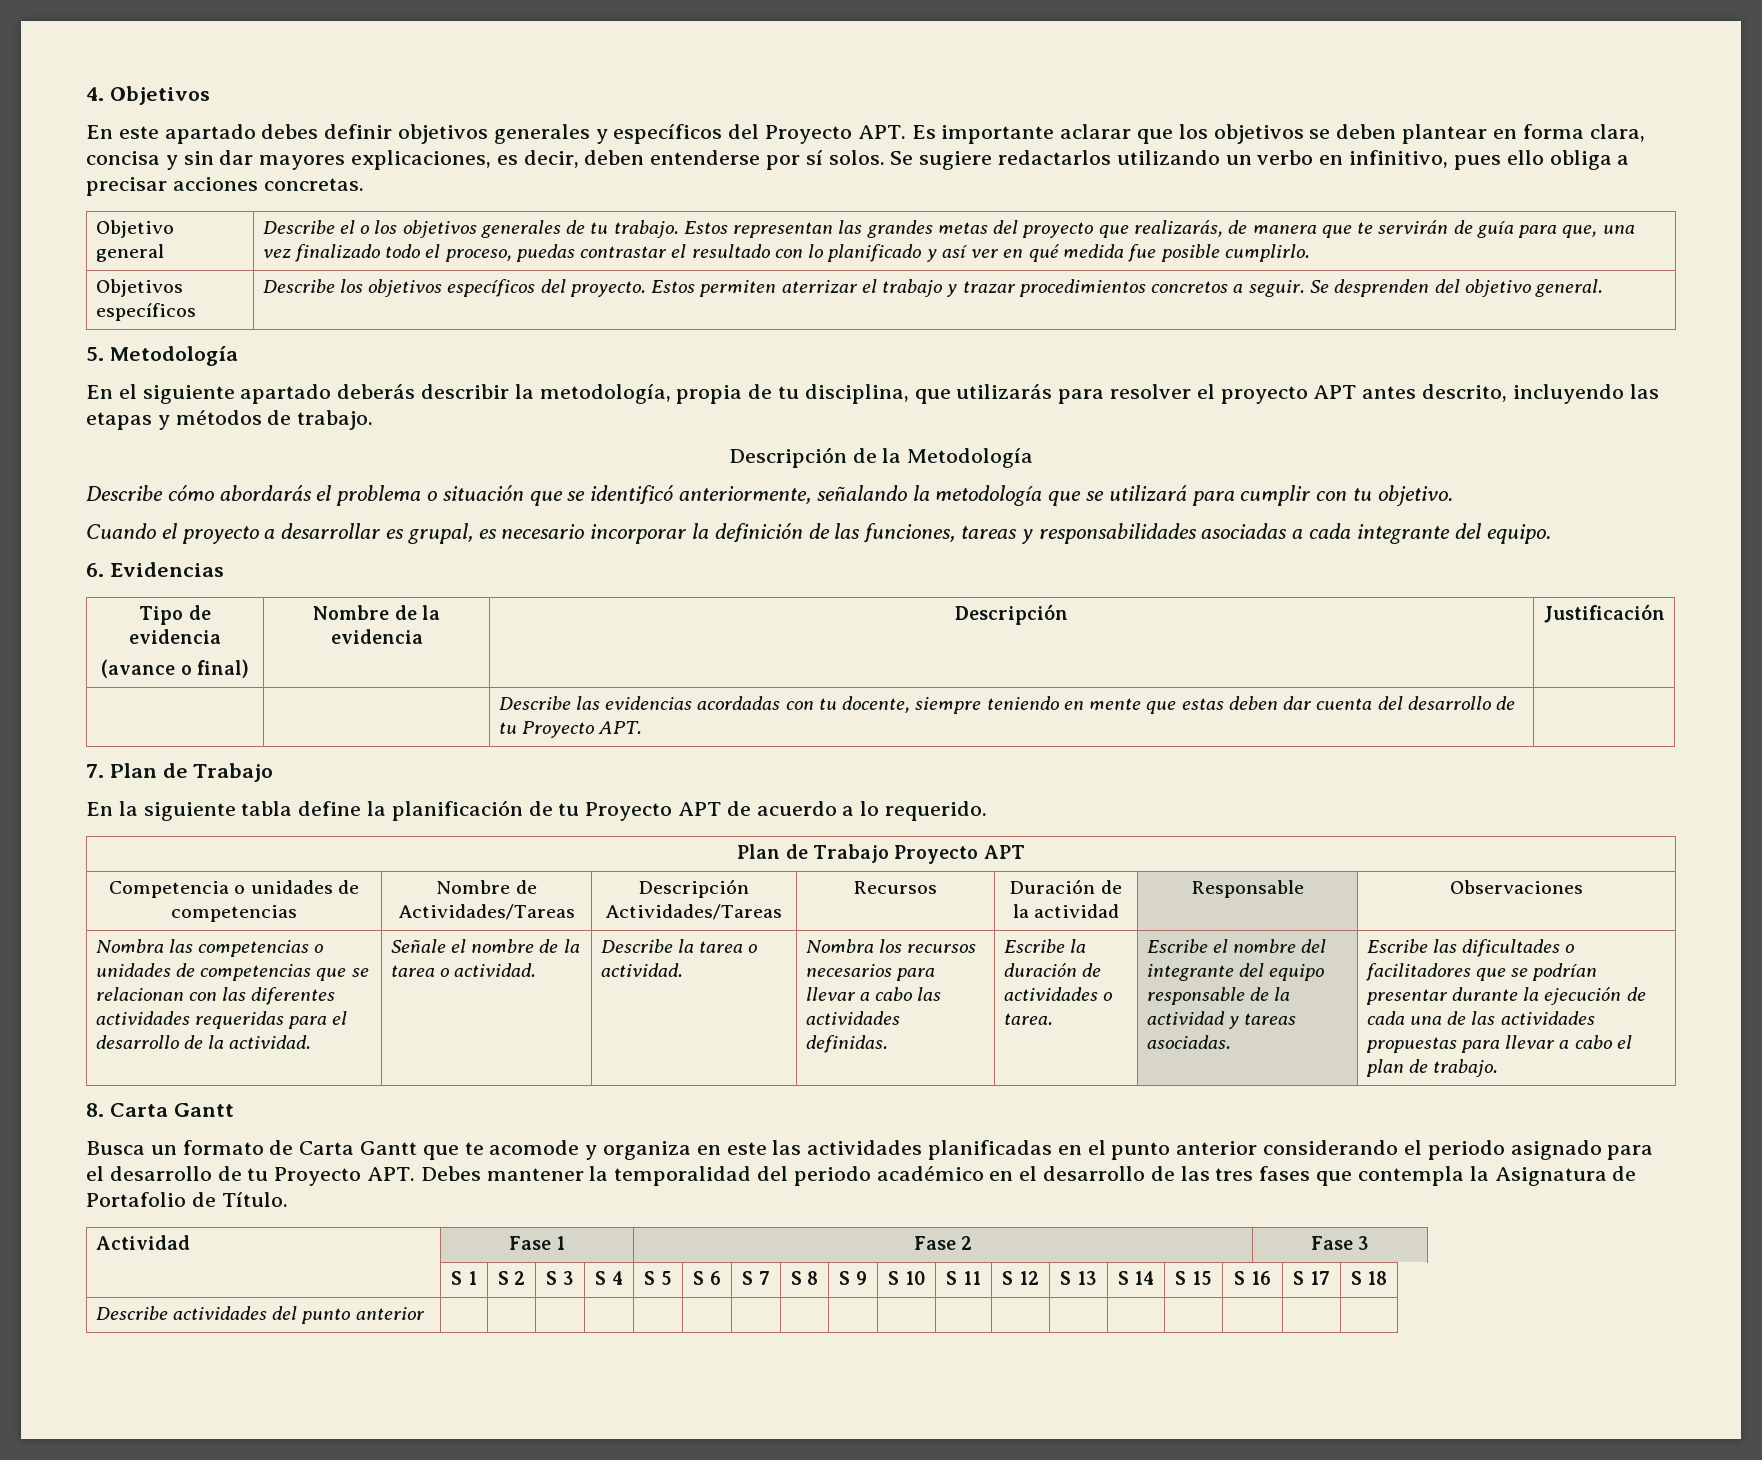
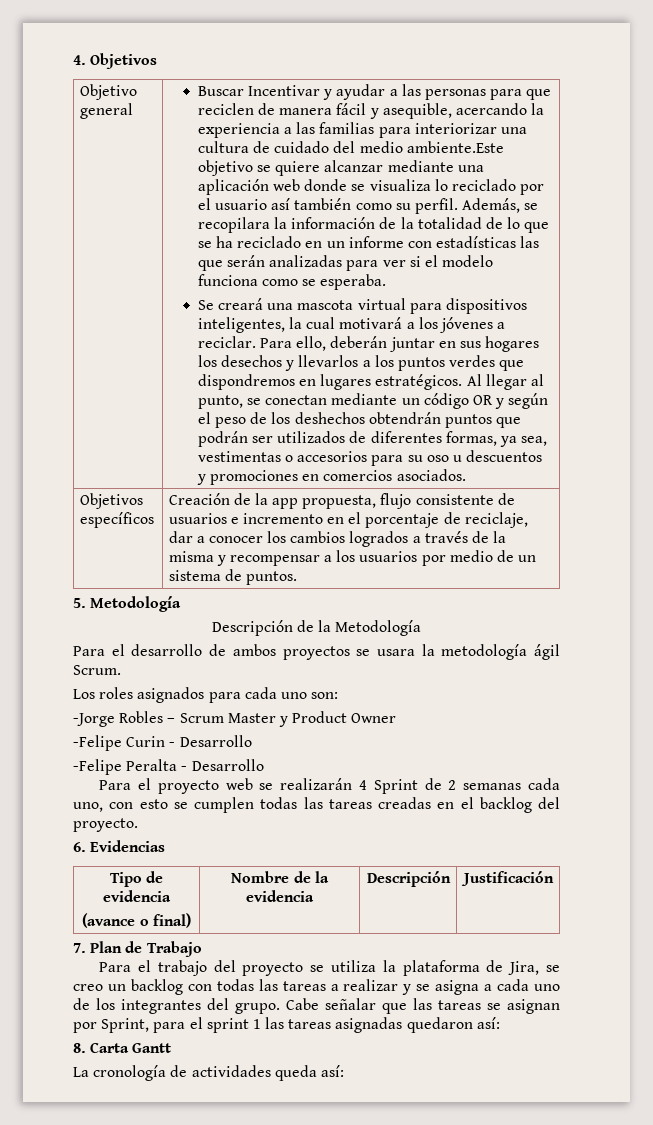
[86,124,1645,144] [86,150,1630,170] [86,177,364,196] [95,220,174,238] [95,244,164,262] [262,220,1635,238] [262,244,1310,262] [95,279,183,297] [95,303,196,321] [262,279,1604,297] [86,346,238,366] [86,384,1659,404] [86,410,374,430] [728,447,1034,468] [86,485,1453,506] [86,523,1551,544] // En este apartado debes definir objetivos generales y específicos del Proyecto APT. Es importante aclarar que los objetivos se deben plantear en forma clara, concisa y sin dar mayores explicaciones, es decir, deben entenderse por sí solos. Se sugiere redactarlos utilizando un verbo en infinitivo, pues ello obliga a precisar acciones concretas. // Objetivo general | Describe el o los objetivos generales de tu trabajo. Estos representan las grandes metas del proyecto que realizarás, de manera que te servirán de guía para que, una vez finalizado todo el proceso, puedas contrastar el resultado con lo planificado y así ver en qué medida fue posible cumplirlo. // Objetivos específicos | Describe los objetivos específicos del proyecto. Estos permiten aterrizar el trabajo y trazar procedimientos concretos a seguir. Se desprenden del objetivo general. // 5. Metodología // En el siguiente apartado deberás describir la metodología, propia de tu disciplina, que utilizarás para resolver el proyecto APT antes descrito, incluyendo las etapas y métodos de trabajo. // Descripción de la Metodología // Describe cómo abordarás el problema o situación que se identificó anteriormente, señalando la metodología que se utilizará para cumplir con tu objetivo. // Cuando el proyecto a desarrollar es grupal, es necesario incorporar la definición de las funciones, tareas y responsabilidades asociadas a cada integrante del equipo. -> [79,84,137,100] [79,103,133,119] [197,84,552,100] [197,103,545,119] [197,122,528,138] [197,141,504,153] [197,160,484,176] [197,179,545,195] [197,198,539,214] [197,217,550,233] [197,236,540,248] [197,255,494,271] [197,274,387,290] [197,298,528,314] [197,317,506,333] [197,336,540,352] [197,355,525,371] [197,374,545,390] [197,393,549,409] [197,412,522,428] [197,431,548,447] [197,450,543,466] [196,469,466,485] [79,493,143,509] [79,512,154,528] [168,493,515,509] [168,512,528,528] [168,531,507,547] [168,550,537,566] [168,569,297,585] [73,596,182,612] [211,620,422,636] [73,644,560,660] [73,665,121,675] [73,687,339,703] [73,711,397,727] [73,735,252,751] [73,759,264,775] [99,778,561,794] [73,797,560,813] [73,818,138,832] // Objetivo general | Buscar Incentivar y ayudar a las personas para que reciclen de manera fácil y asequible, acercando la experiencia a las familias para interiorizar una cultura de cuidado del medio ambiente.Este objetivo se quiere alcanzar mediante una aplicación web donde se visualiza lo reciclado por el usuario así también como su perfil. Además, se recopilara la información de la totalidad de lo que se ha reciclado en un informe con estadísticas las que serán analizadas para ver si el modelo funciona como se esperaba. // Se creará una mascota virtual para dispositivos inteligentes, la cual motivará a los jóvenes a reciclar. Para ello, deberán juntar en sus hogares los desechos y llevarlos a los puntos verdes que dispondremos en lugares estratégicos. Al llegar al punto, se conectan mediante un código OR y según el peso de los deshechos obtendrán puntos que podrán ser utilizados de diferentes formas, ya sea, vestimentas o accesorios para su oso u descuentos y promociones en comercios asociados. // Objetivos específicos | Creación de la app propuesta, flujo consistente de usuarios e incremento en el porcentaje de reciclaje, dar a conocer los cambios logrados a través de la misma y recompensar a los usuarios por medio de un sistema de puntos. // 5. Metodología // Descripción de la Metodología // Para el desarrollo de ambos proyectos se usara la metodología ágil Scrum. // Los roles asignados para cada uno son: // -Jorge Robles – Scrum Master y Product Owner // -Felipe Curin - Desarrollo // -Felipe Peralta - Desarrollo // Para el proyecto web se realizarán 4 Sprint de 2 semanas cada uno, con esto se cumplen todas las tareas creadas en el backlog del proyecto.
[498,696,1516,714] [498,721,643,738] [86,763,274,782] [86,800,988,821] [737,844,1025,864] [109,880,359,898] [171,905,297,922] [436,880,537,894] [398,904,575,920] [639,879,749,898] [606,904,783,920] [854,881,937,894] [1010,879,1122,894] [1012,904,1120,918] [1191,880,1304,898] [1450,880,1583,894] [95,939,325,957] [95,963,369,981] [95,987,336,1005] [95,1011,348,1029] [95,1035,312,1049] [390,939,580,953] [390,963,537,977] [600,939,759,953] [600,963,683,977] [805,939,977,953] [805,964,935,981] [805,987,942,1001] [805,1011,900,1025] [805,1035,888,1053] [1003,939,1086,953] [1003,963,1101,977] [1003,987,1113,1001] [1003,1013,1053,1025] [1146,939,1327,953] [1146,963,1326,981] [1146,987,1291,1005] [1146,1011,1297,1029] [1146,1035,1231,1049] [1366,939,1576,957] [1365,963,1598,981] [1365,987,1646,1005] [1366,1011,1595,1025] [1365,1035,1632,1053] [1365,1059,1499,1077] [86,1103,234,1117] [86,1140,1654,1160] [86,1166,1637,1186] [86,1192,288,1207] [95,1235,190,1250] [508,1236,566,1250] [913,1236,973,1250] [1310,1236,1370,1250] [451,1271,477,1285] [497,1271,526,1285] [546,1271,574,1285] [595,1271,623,1285] [644,1271,672,1285] [693,1271,721,1285] [742,1271,770,1285] [790,1271,819,1285] [839,1271,867,1285] [888,1271,925,1285] [946,1271,981,1285] [1002,1271,1039,1285] [1060,1271,1097,1285] [1117,1271,1155,1285] [1175,1271,1212,1285] [1234,1271,1271,1285] [1293,1271,1330,1285] [1350,1271,1388,1285] [95,1306,425,1324] // | | Describe las evidencias acordadas con tu docente, siempre teniendo en mente que estas deben dar cuenta del desarrollo de tu Proyecto APT. | // 7. Plan de Trabajo // En la siguiente tabla define la planificación de tu Proyecto APT de acuerdo a lo requerido. // Plan de Trabajo Proyecto APT // Competencia o unidades de competencias | Nombre de Actividades/Tareas | Descripción Actividades/Tareas | Recursos | Duración de la actividad | Responsable | Observaciones // Nombra las competencias o unidades de competencias que se relacionan con las diferentes actividades requeridas para el desarrollo de la actividad. | Señale el nombre de la tarea o actividad. | Describe la tarea o actividad. | Nombra los recursos necesarios para llevar a cabo las actividades definidas. | Escribe la duración de actividades o tarea. | Escribe el nombre del integrante del equipo responsable de la actividad y tareas asociadas. | Escribe las dificultades o facilitadores que se podrían presentar durante la ejecución de cada una de las actividades propuestas para llevar a cabo el plan de trabajo. // 8. Carta Gantt // Busca un formato de Carta Gantt que te acomode y organiza en este las actividades planificadas en el punto anterior considerando el periodo asignado para el desarrollo de tu Proyecto APT. Debes mantener la temporalidad del periodo académico en el desarrollo de las tres fases que contempla la Asignatura de Portafolio de Título. // Actividad | Fase 1 | Fase 2 | Fase 3 // | S 1 | S 2 | S 3 | S 4 | S 5 | S 6 | S 7 | S 8 | S 9 | S 10 | S 11 | S 12 | S 13 | S 14 | S 15 | S 16 | S 17 | S 18 // Describe actividades del punto anterior | | | | | | | | | | | | | | | | | | -> [73,941,202,957] [99,960,561,976] [73,979,560,995] [73,998,560,1014] [73,1017,500,1033] [73,1042,172,1053] [73,1065,344,1081] // 7. Plan de Trabajo // Para el trabajo del proyecto se utiliza la plataforma de Jira, se creo un backlog con todas las tareas a realizar y se asigna a cada uno de los integrantes del grupo. Cabe señalar que las tareas se asignan por Sprint, para el sprint 1 las tareas asignadas quedaron así: // 8. Carta Gantt // La cronología de actividades queda así:

